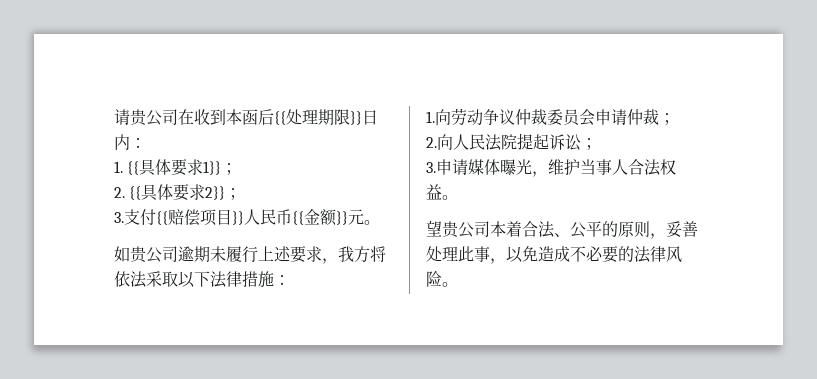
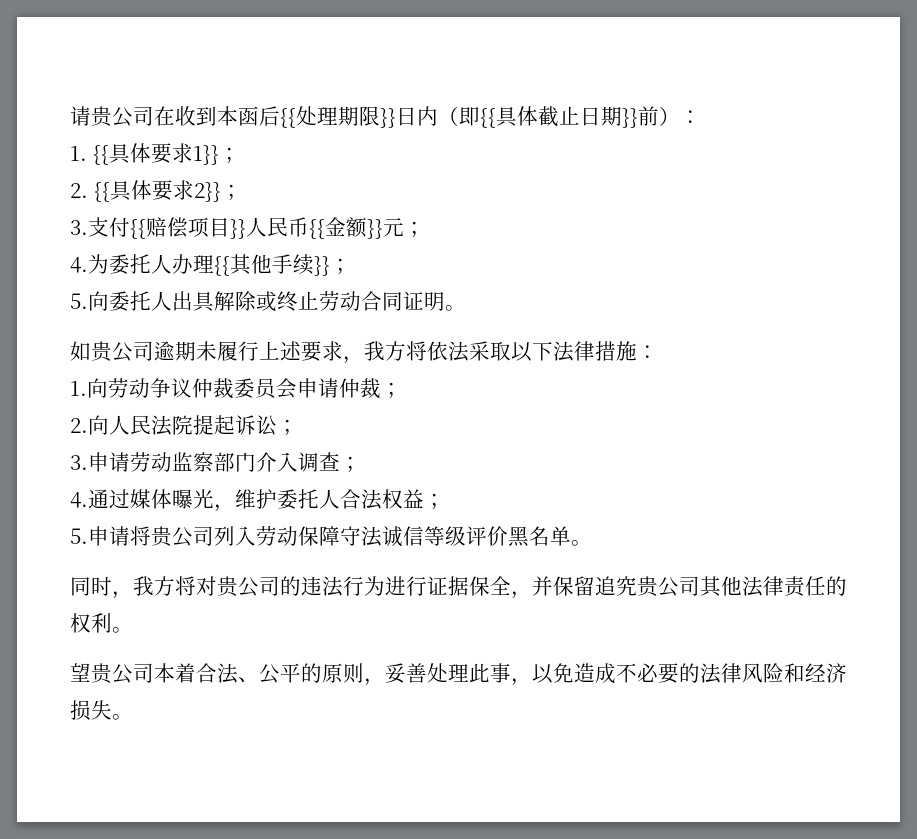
(130, 142) none -> [438,106,680,128] （即{{具体截止日期}}前）
(364, 217) none -> [404,221,425,237] [70,254,351,276] [70,291,445,312] ； // 4.为委托人办理{{其他手续}}； // 5.向委托人出具解除或终止劳动合同证明
(468, 167) none -> [130,452,361,472] [70,489,130,509] 劳动监察部门介入调查； // 4.通过
[580,159,612,175] 当事 -> [277,489,319,510] 委托
(442, 192) none -> [424,493,445,509] [70,526,592,547] [70,576,847,599] [70,613,112,633] ； // 5.申请将贵公司列入劳动保障守法诚信等级评价黑名单。 // 同时，我方将对贵公司的违法行为进行证据保全，并保留追究贵公司其他法律责任的权利
(442, 279) none -> [784,663,847,683] [70,700,112,721] 和经济损失

